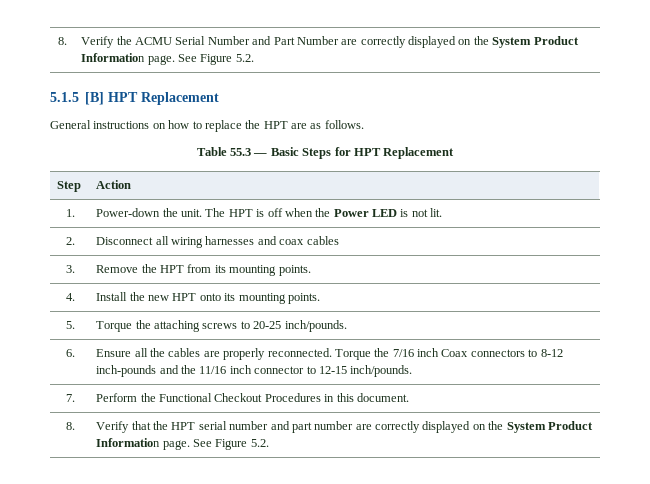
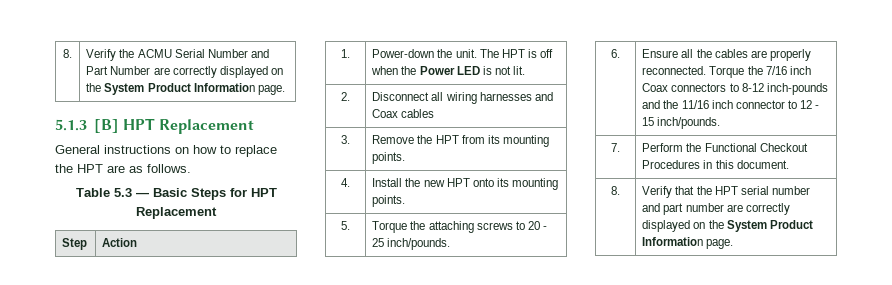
[178,54,254,65] [50,92,79,102] See Figure 5.2. // 5.1.5 -> [55,119,87,131] // 5.1.3
[230,148,252,156] 55.3 -> [113,188,132,197] 5.3
[279,239,305,245] coax -> [372,109,399,118] Coax
[253,321,282,329] 20-25 -> [527,221,547,230] [372,238,385,247] 20 - 25
[318,366,347,374] 12-15 -> [799,100,820,109] [642,117,655,126] 12 - 15
[193,439,269,450] See Figure 5.2. -> (734, 244) none

